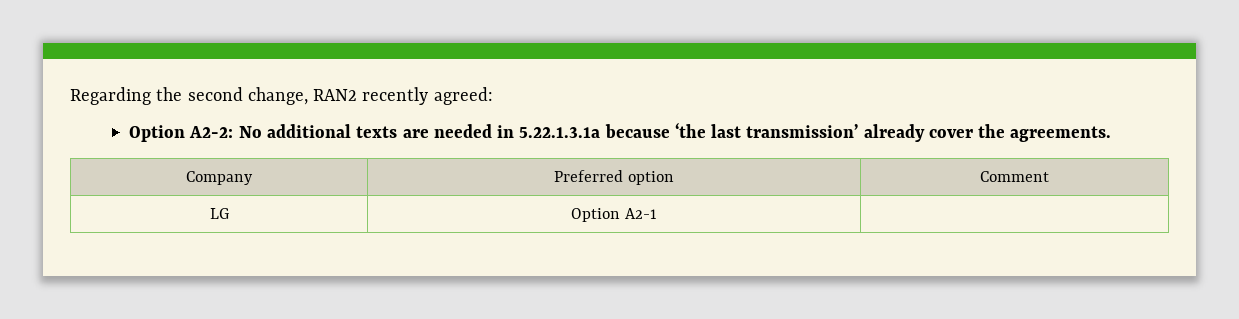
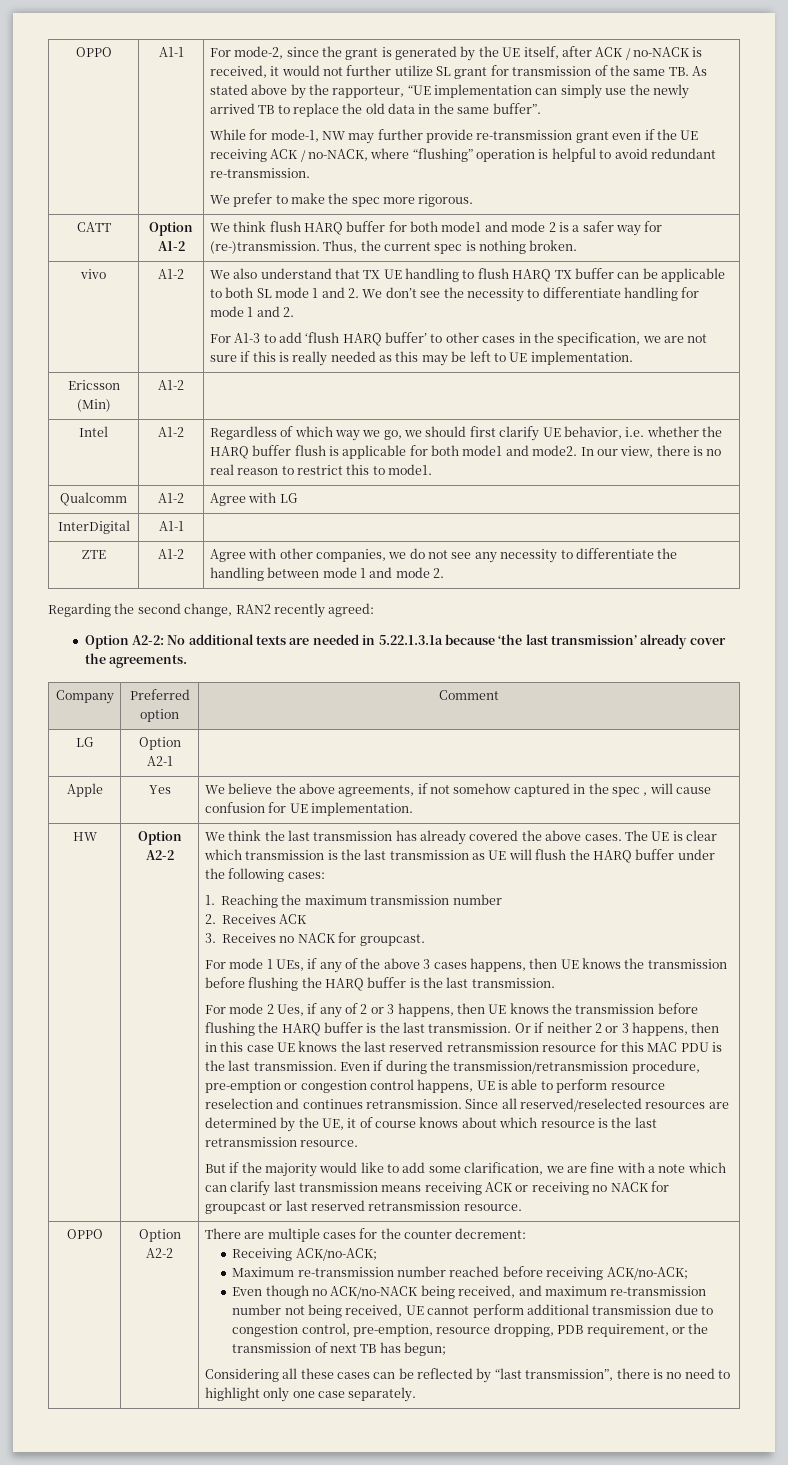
(70, 96) none -> [75,47,112,57] [158,47,184,57] [209,46,703,61] [209,65,708,79] [209,84,689,99] [209,103,541,117] [209,129,699,144] [209,148,716,162] [209,168,310,178] [209,193,474,207] [76,222,111,232] [149,222,193,236] [157,241,185,251] [209,221,663,236] [209,240,578,254] [80,269,106,279] [158,269,184,279] [209,268,726,282] [209,287,700,302] [209,306,294,317] [209,332,708,346] [209,351,633,366] [67,380,120,390] [76,399,111,412] [158,380,184,390] [79,426,108,437] [158,427,184,437] [209,426,723,441] [209,445,722,459] [209,464,433,475] [60,492,127,506] [158,493,184,503] [209,492,298,506] [57,520,130,534] [158,521,184,531] [81,550,106,559] [158,549,184,559] [209,548,678,563] [209,567,445,581] OPPO | A1-1 | For mode-2, since the grant is generated by the UE itself, after ACK / no-NACK is received, it would not further utilize SL grant for transmission of the same TB. As stated above by the rapporteur, “UE implementation can simply use the newly arrived TB to replace the old data in the same buffer”. // While for mode-1, NW may further provide re-transmission grant even if the UE receiving ACK / no-NACK, where “flushing” operation is helpful to avoid redundant re-transmission. // We prefer to make the spec more rigorous. // CATT | Option A1-2 | We think flush HARQ buffer for both mode1 and mode 2 is a safer way for (re-)transmission. Thus, the current spec is nothing broken. // vivo | A1-2 | We also understand that TX UE handling to flush HARQ TX buffer can be applicable to both SL mode 1 and 2. We don’t see the necessity to differentiate handling for mode 1 and 2. // For A1-3 to add ‘flush HARQ buffer’ to other cases in the specification, we are not sure if this is really needed as this may be left to UE implementation. // Ericsson (Min) | A1-2 | // Intel | A1-2 | Regardless of which way we go, we should first clarify UE behavior, i.e. whether the HARQ buffer flush is applicable for both mode1 and mode2. In our view, there is no real reason to restrict this to mode1. // Qualcomm | A1-2 | Agree with LG // InterDigital | A1-1 | // ZTE | A1-2 | Agree with other companies, we do not see any necessity to differentiate the handling between mode 1 and mode 2. //
(657, 213) none -> [66,783,103,797] [148,785,171,794] [204,783,712,797] [204,802,413,816] [72,832,98,841] [137,831,182,845] [145,850,174,860] [204,830,718,845] [203,849,715,863] [204,868,325,882] [204,894,502,908] [204,914,308,924] [204,932,425,946] [204,958,727,973] [204,977,555,991] [204,1003,698,1018] [204,1022,720,1036] [204,1041,723,1052] [204,1060,700,1074] [204,1079,665,1093] [204,1098,729,1112] [204,1117,657,1132] [204,1137,359,1147] [204,1162,726,1177] [204,1181,669,1196] [204,1200,522,1214] [66,1229,103,1239] [138,1229,181,1242] [146,1248,173,1258] [204,1228,527,1242] [232,1248,377,1261] [232,1266,688,1280] [232,1285,707,1299] [232,1304,714,1318] [232,1323,709,1337] [232,1342,447,1356] [204,1368,731,1383] [204,1387,417,1402] // Apple | Yes | We believe the above agreements, if not somehow captured in the spec , will cause confusion for UE implementation. // HW | Option A2-2 | We think the last transmission has already covered the above cases. The UE is clear which transmission is the last transmission as UE will flush the HARQ buffer under the following cases: // 1. Reaching the maximum transmission number // 2. Receives ACK // 3. Receives no NACK for groupcast. // For mode 1 UEs, if any of the above 3 cases happens, then UE knows the transmission before flushing the HARQ buffer is the last transmission. // For mode 2 Ues, if any of 2 or 3 happens, then UE knows the transmission before flushing the HARQ buffer is the last transmission. Or if neither 2 or 3 happens, then in this case UE knows the last reserved retransmission resource for this MAC PDU is the last transmission. Even if during the transmission/retransmission procedure, pre-emption or congestion control happens, UE is able to perform resource reselection and continues retransmission. Since all reserved/reselected resources are determined by the UE, it of course knows about which resource is the last retransmission resource. // But if the majority would like to add some clarification, we are fine with a note which can clarify last transmission means receiving ACK or receiving no NACK for groupcast or last reserved retransmission resource. // OPPO | Option A2-2 | There are multiple cases for the counter decrement: // Receiving ACK/no-ACK; // Maximum re-transmission number reached before receiving ACK/no-ACK; // Even though no ACK/no-NACK being received, and maximum re-transmission number not being received, UE cannot perform additional transmission due to congestion control, pre-emption, resource dropping, PDB requirement, or the transmission of next TB has begun; // Considering all these cases can be reflected by “last transmission”, there is no need to highlight only one case separately.

